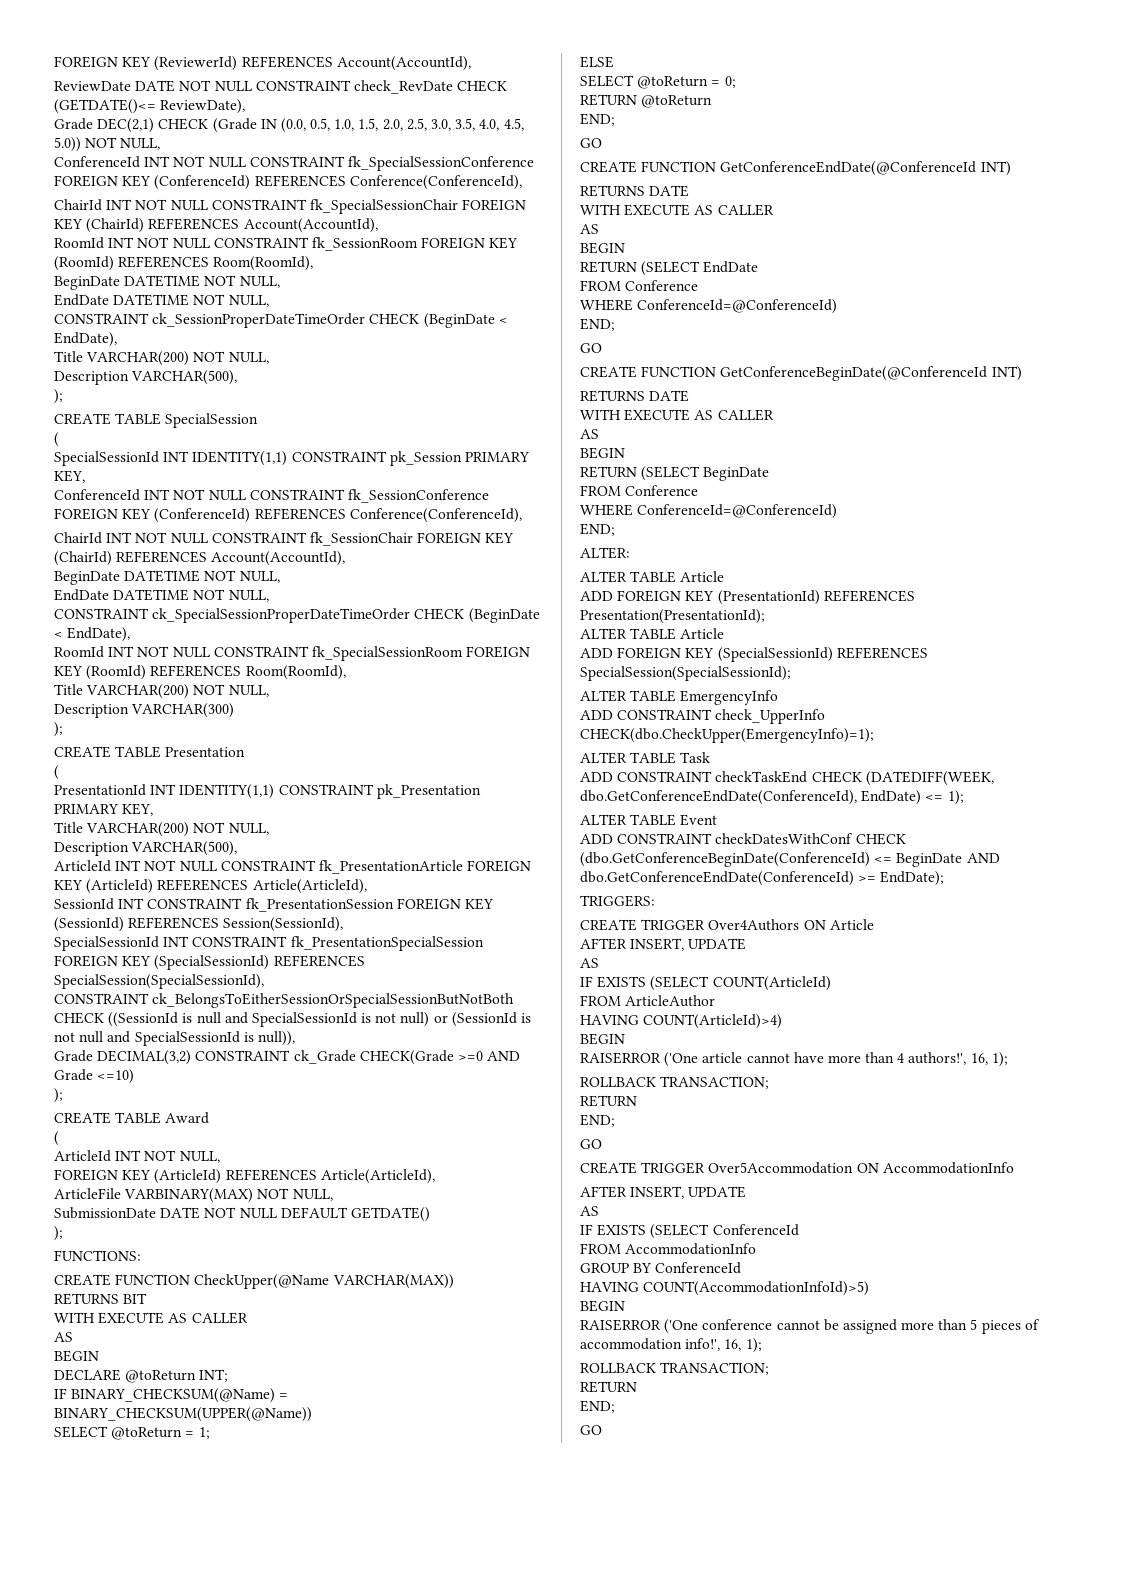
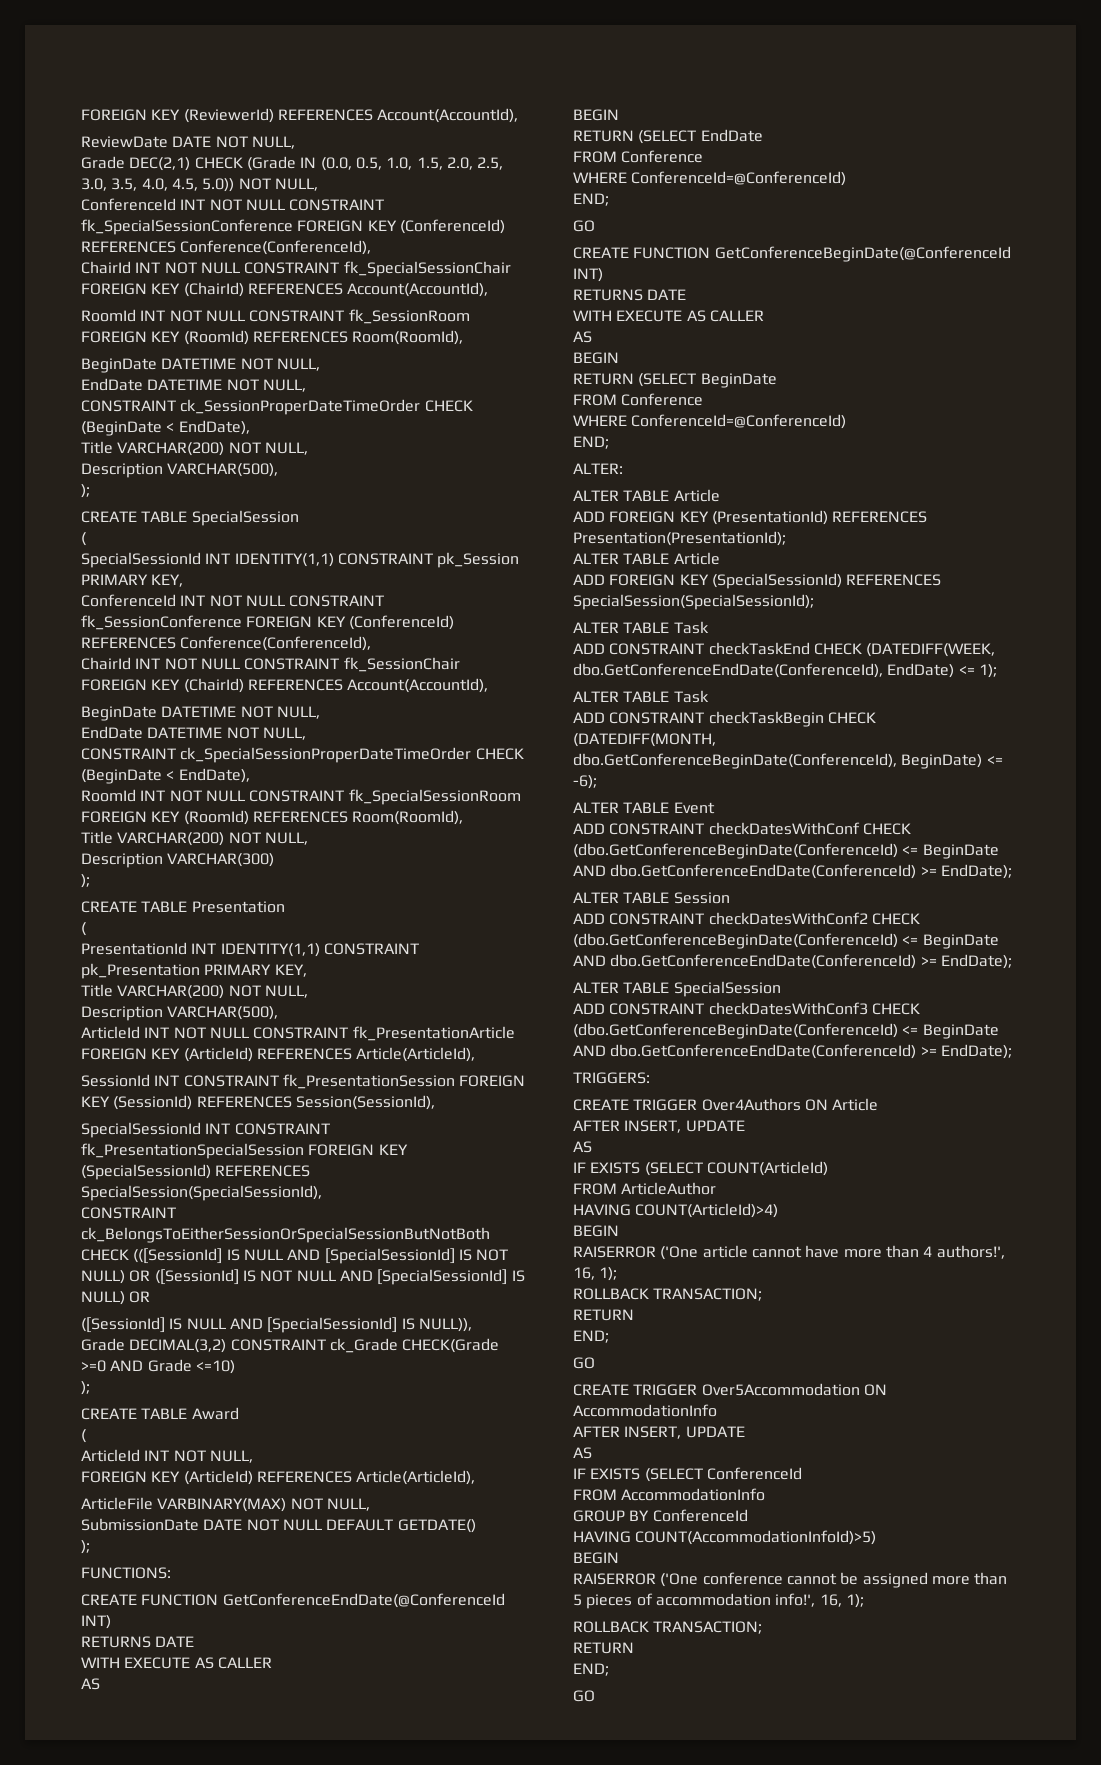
[214,80,508,94] [54,99,246,114] NULL CONSTRAINT check_RevDate CHECK (GETDATE()<= ReviewDate), -> [251,136,295,149] NULL,
[108,1012,532,1027] [54,1031,295,1046] ((SessionId is null and SpecialSessionId is not null) or (SessionId is not null and SpecialSessionId is null)), -> [133,1248,509,1264] [81,1269,525,1285] [81,1291,151,1305] [81,1317,472,1333] (([SessionId] IS NULL AND [SpecialSessionId] IS NOT NULL) OR ([SessionId] IS NOT NULL AND [SpecialSessionId] IS NULL) OR // ([SessionId] IS NULL AND [SpecialSessionId] IS NULL)),
[54,1274,454,1289] [54,1293,148,1305] [54,1312,248,1324] [54,1332,73,1342] [54,1350,99,1362] [54,1369,229,1383] [54,1388,289,1403] [54,1407,312,1422] [54,1426,210,1440] [580,56,614,68] [580,75,736,89] [580,94,713,108] [580,113,615,126] [580,138,602,148] // CREATE FUNCTION CheckUpper(@Name VARCHAR(MAX)) // RETURNS BIT // WITH EXECUTE AS CALLER // AS // BEGIN // DECLARE @toReturn INT; // IF BINARY_CHECKSUM(@Name) = BINARY_CHECKSUM(UPPER(@Name)) // SELECT @toReturn = 1; // ELSE // SELECT @toReturn = 0; // RETURN @toReturn // END; // GO -> (171, 1573) none
[580,690,779,705] [580,709,826,724] [580,728,874,743] // ALTER TABLE EmergencyInfo // ADD CONSTRAINT check_UpperInfo CHECK(dbo.CheckUpper(EmergencyInfo)=1); -> (814, 602) none
(964, 797) none -> [573,690,709,703] [573,711,876,727] [573,733,716,747] [573,753,1003,769] [573,775,597,789] // ALTER TABLE Task // ADD CONSTRAINT checkTaskBegin CHECK (DATEDIFF(MONTH, dbo.GetConferenceBeginDate(ConferenceId), BeginDate) <= -6);
(945, 878) none -> [573,892,730,904] [573,912,920,925] [573,933,999,949] [573,954,1012,969] [573,981,781,997] [573,1002,920,1015] [573,1023,999,1039] [573,1044,1012,1059] // ALTER TABLE Session // ADD CONSTRAINT checkDatesWithConf2 CHECK (dbo.GetConferenceBeginDate(ConferenceId) <= BeginDate AND dbo.GetConferenceEndDate(ConferenceId) >= EndDate); // ALTER TABLE SpecialSession // ADD CONSTRAINT checkDatesWithConf3 CHECK (dbo.GetConferenceBeginDate(ConferenceId) <= BeginDate AND dbo.GetConferenceEndDate(ConferenceId) >= EndDate);

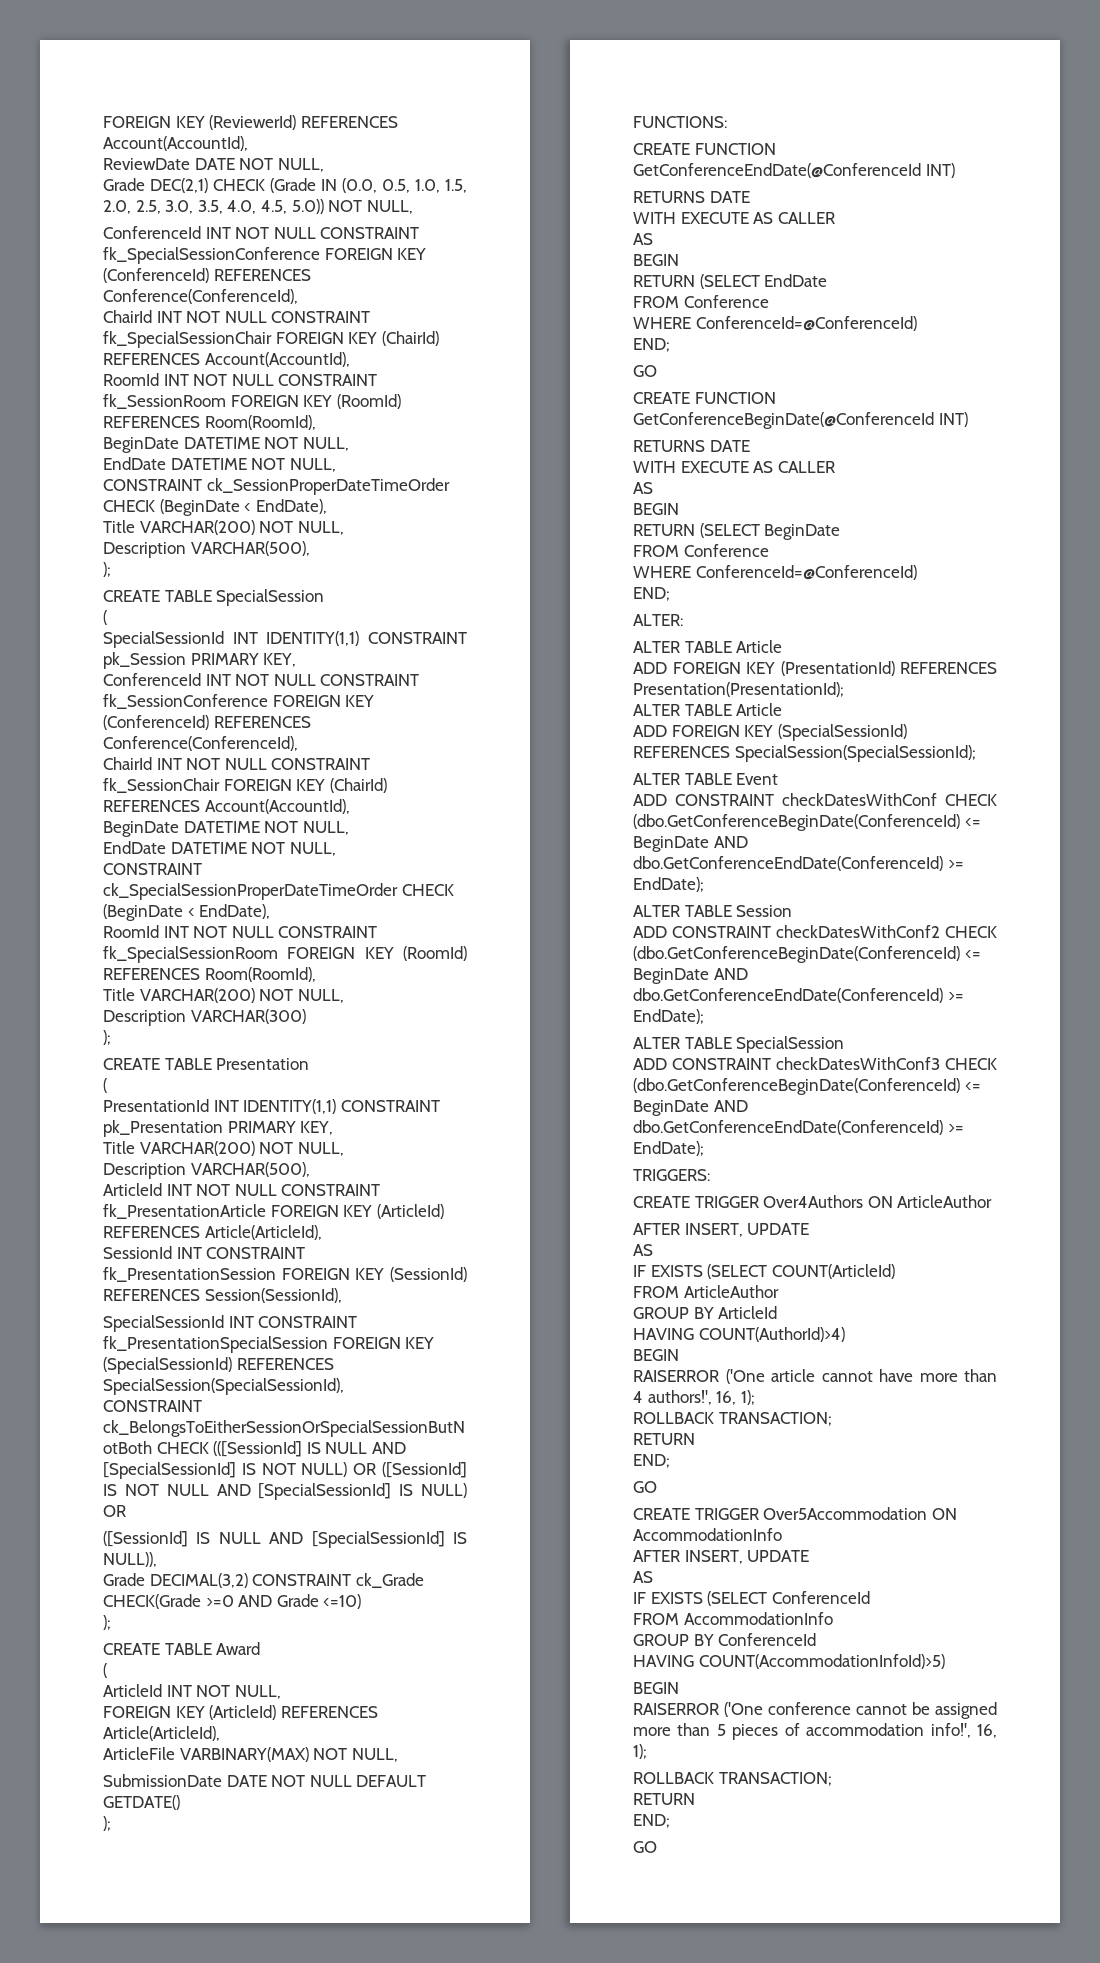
[573,621,709,634] [573,642,996,657] [573,663,997,678] [573,690,709,703] [573,711,876,727] [573,733,716,747] [573,753,1003,769] [573,775,597,789] // ALTER TABLE Task // ADD CONSTRAINT checkTaskEnd CHECK (DATEDIFF(WEEK, dbo.GetConferenceEndDate(ConferenceId), EndDate) <= 1); // ALTER TABLE Task // ADD CONSTRAINT checkTaskBegin CHECK (DATEDIFF(MONTH, dbo.GetConferenceBeginDate(ConferenceId), BeginDate) <= -6); -> (976, 753) none
[832,1098,879,1111] Article -> [897,1195,993,1208] ArticleAuthor
[573,1203,779,1218] // HAVING COUNT(ArticleId)>4) -> [633,1306,778,1319] [633,1327,845,1342] // GROUP BY ArticleId // HAVING COUNT(AuthorId)>4)

